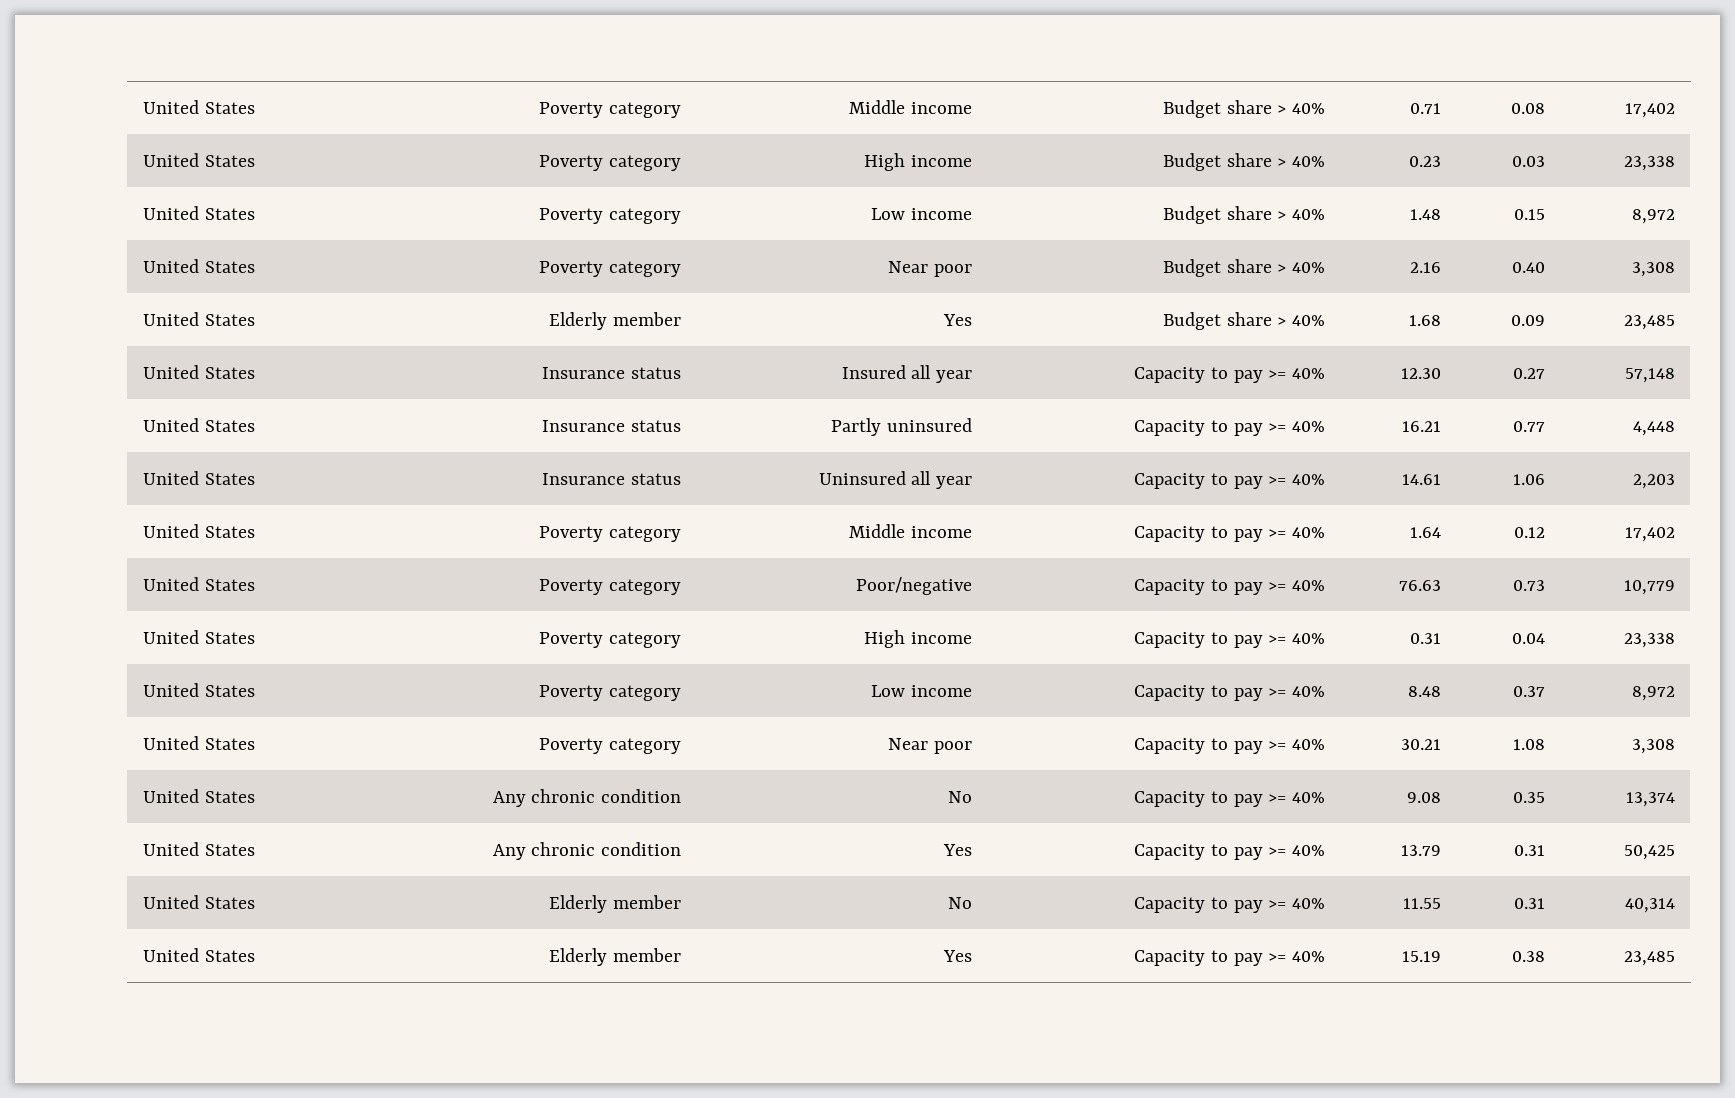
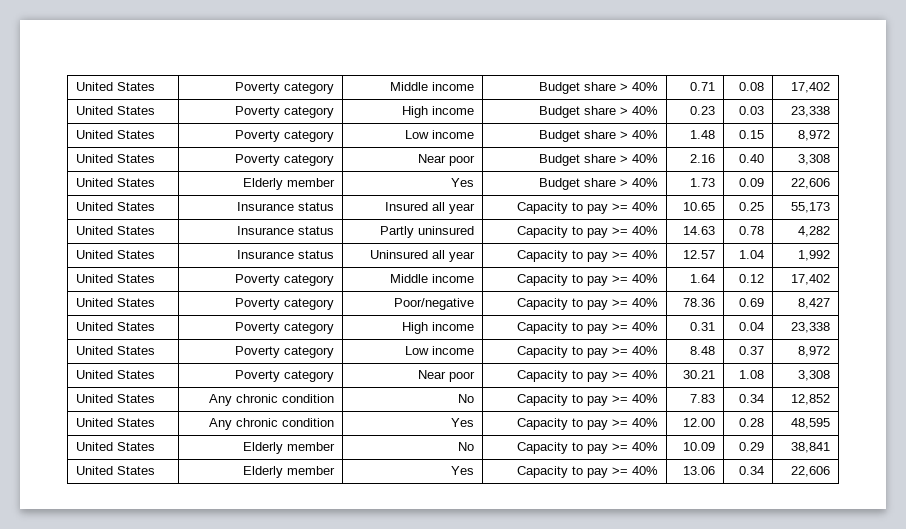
[1408,315,1441,326] 1.68 -> [690,178,716,187] 1.73
[1623,315,1675,330] 23,485 -> [791,178,831,189] 22,606
[1400,368,1441,379] [1512,368,1545,379] [1624,368,1675,383] 12.30 | 0.27 | 57,148 -> [683,202,716,211] [739,202,765,211] [791,202,831,213] 10.65 | 0.25 | 55,173
[1401,421,1441,432] [1512,421,1545,432] [1632,421,1675,436] 16.21 | 0.77 | 4,448 -> [683,226,716,235] [739,226,765,235] [798,226,831,237] 14.63 | 0.78 | 4,282
[1401,474,1441,485] [1512,474,1545,485] [1632,474,1675,489] 14.61 | 1.06 | 2,203 -> [683,250,716,259] [739,250,765,259] [798,250,831,261] 12.57 | 1.04 | 1,992
[1398,580,1441,591] [1512,580,1545,591] [1623,580,1675,595] 76.63 | 0.73 | 10,779 -> [683,298,716,307] [739,298,765,307] [798,298,831,309] 78.36 | 0.69 | 8,427
[1406,792,1441,803] [1512,792,1545,803] [1625,792,1675,807] 9.08 | 0.35 | 13,374 -> [690,394,716,403] [739,394,765,403] [791,394,831,405] 7.83 | 0.34 | 12,852
[1400,845,1441,856] [1513,845,1545,856] [1623,845,1675,860] 13.79 | 0.31 | 50,425 -> [683,418,716,427] [739,418,765,427] [791,418,831,429] 12.00 | 0.28 | 48,595
[1402,898,1441,909] [1513,898,1545,909] [1624,898,1675,913] 11.55 | 0.31 | 40,314 -> [683,442,716,451] [739,442,765,451] [791,442,831,453] 10.09 | 0.29 | 38,841
[1401,951,1441,962] [1511,951,1545,962] [1623,951,1675,966] 15.19 | 0.38 | 23,485 -> [683,466,716,475] [739,466,765,475] [791,466,831,477] 13.06 | 0.34 | 22,606

